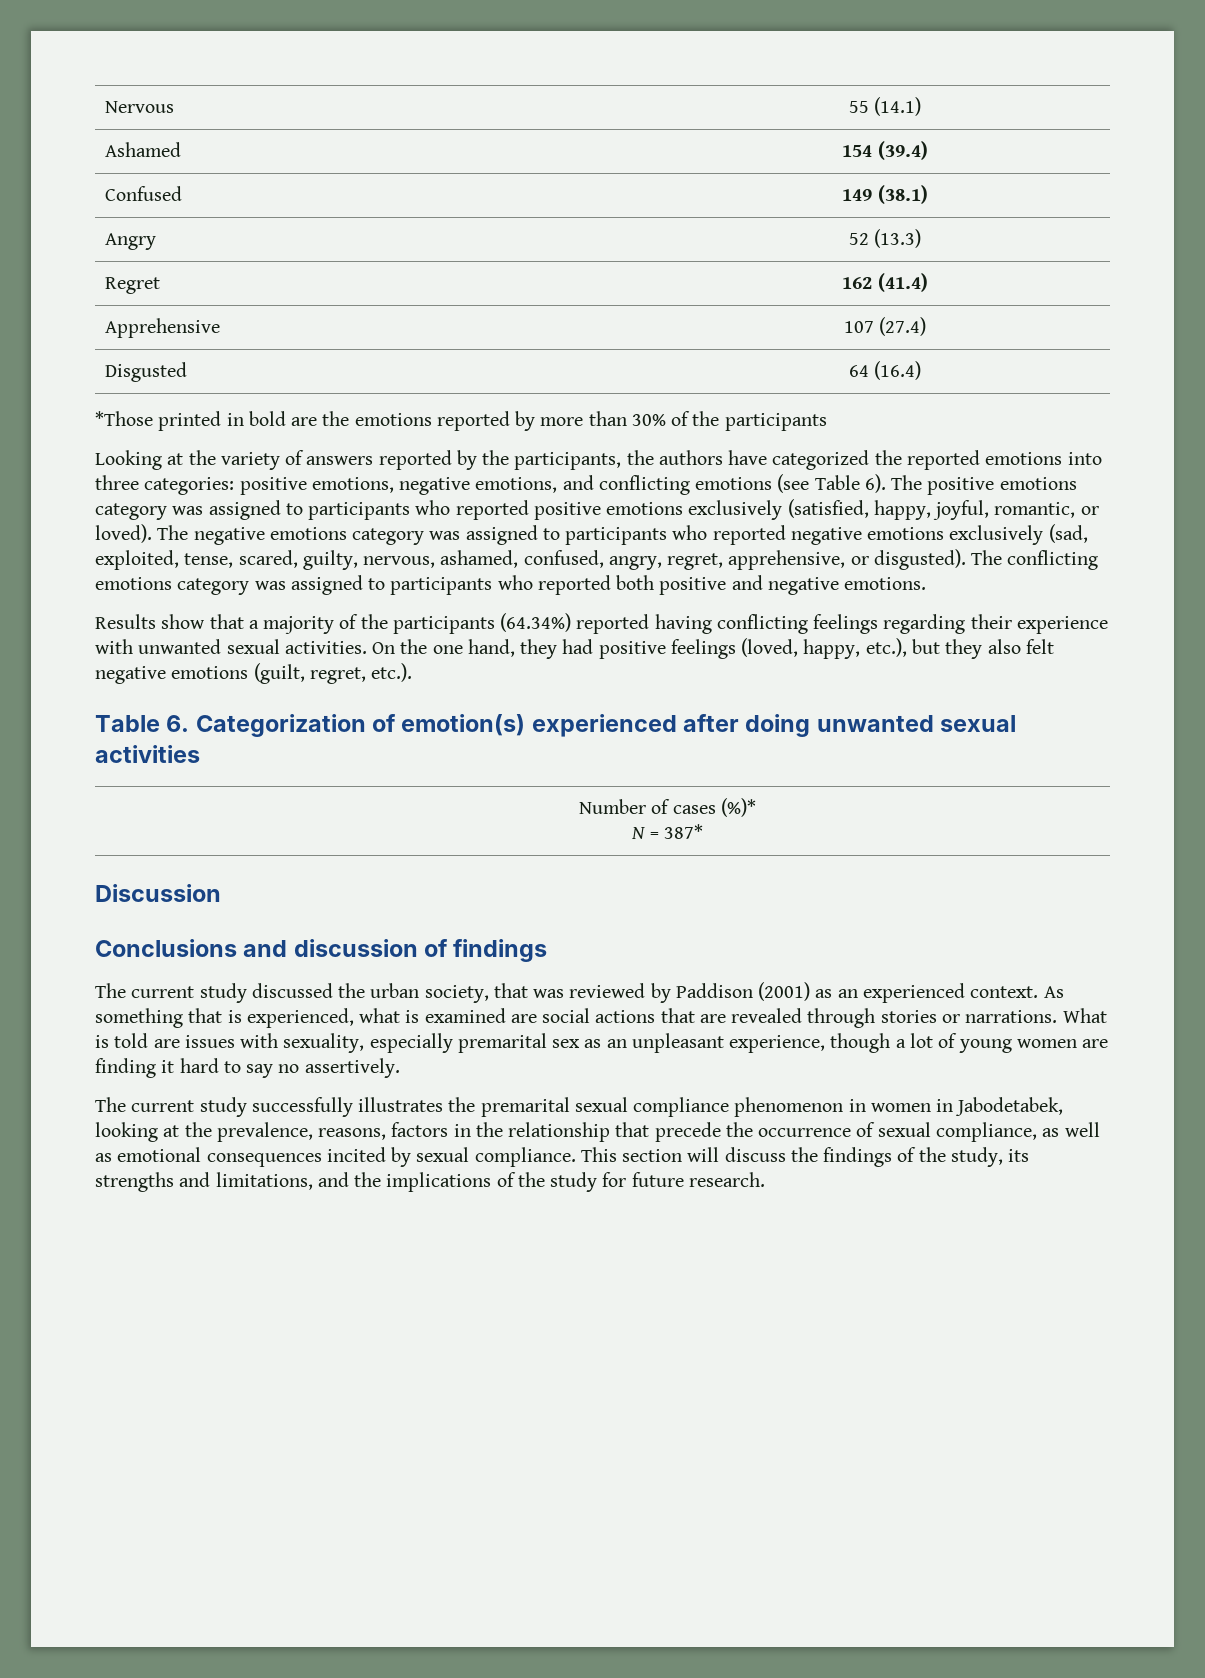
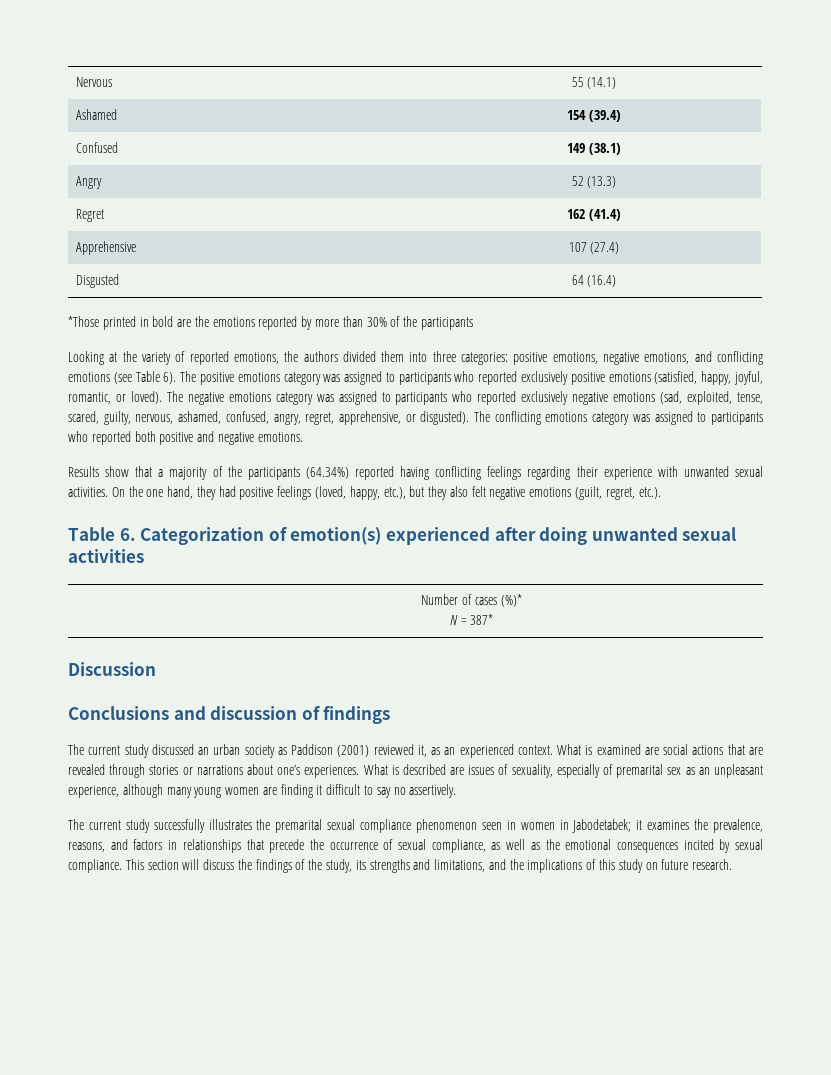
[306,450,1063,470] answers reported by the participants, the authors have categorized the reported emotions -> [189,351,405,365] reported emotions, the authors divided them
[533,500,783,520] positive emotions exclusively -> [521,371,651,385] exclusively positive emotions
[790,525,1044,545] negative emotions exclusively -> [521,391,656,405] exclusively negative emotions
[338,982,1064,1003] [95,1008,401,1028] the urban society, that was reviewed by Paddison (2001) as an experienced context. As something that is experienced, what -> [198,744,582,758] an urban society as Paddison (2001) reviewed it, as an experienced context. What
[965,1008,1107,1023] [95,1033,149,1048] narrations. What is told -> [196,764,446,778] narrations about one’s experiences. What is described
[240,1033,279,1048] with -> [498,764,509,775] of
(453, 1043) none -> [603,764,614,775] of
[830,1033,958,1053] though a lot of -> [122,784,192,798] although many
[179,1058,219,1073] hard -> [326,784,361,795] difficult
(844, 1107) none -> [481,822,502,830] seen
[955,1097,1064,1116] [95,1122,180,1142] Jabodetabek, looking at -> [572,819,690,833] Jabodetabek; it examines
(387, 1134) none -> [110,839,128,850] and
[475,1122,611,1142] the relationship -> [182,839,241,853] relationships
(112, 1157) none -> [545,839,560,850] the
[517,1172,627,1192] the study for -> [599,859,658,873] this study on

